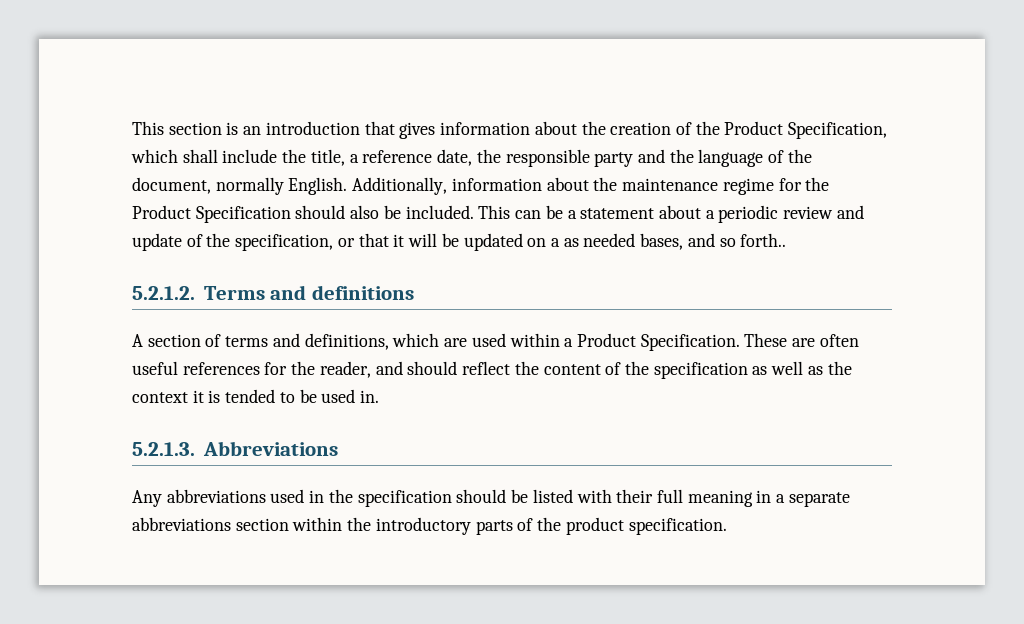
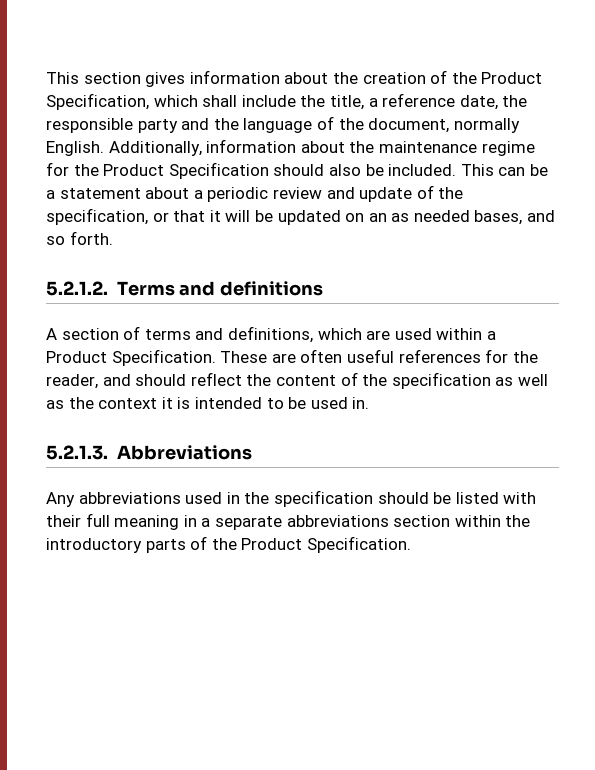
[226,121,395,135] is an introduction that -> (141, 78) none
[550,238,560,247] a -> [368,213,387,222] an
[740,233,787,247] forth.. -> [69,231,113,245] forth.
[225,389,276,403] tended -> [194,397,262,409] intended
[565,517,727,535] product specification. -> [241,536,411,553] Product Specification.

